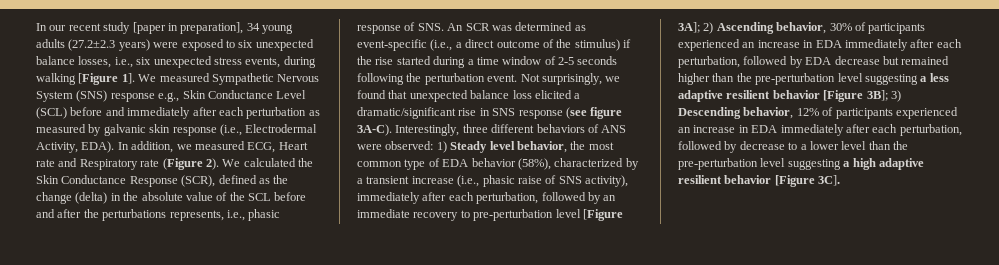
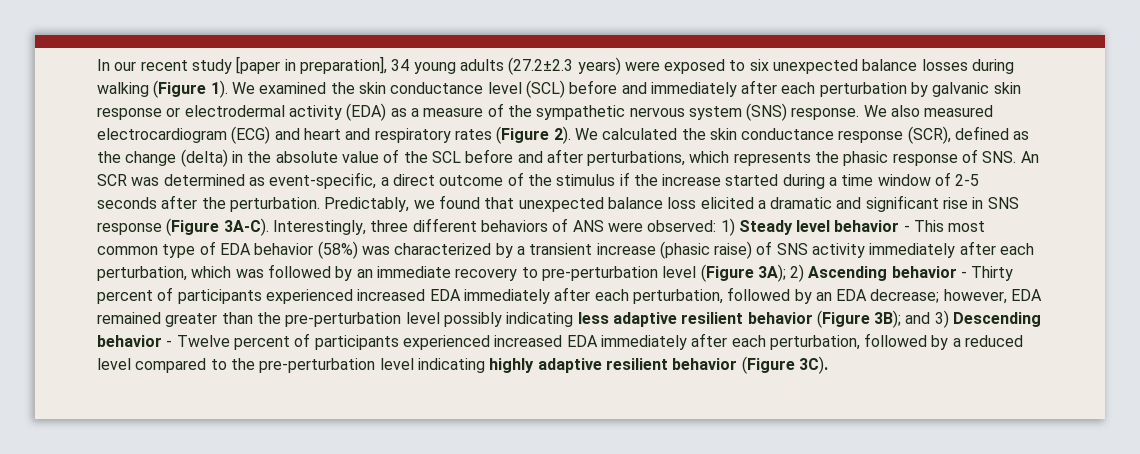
[78,56,316,68] [36,73,320,85] [36,90,307,102] losses, i.e., six unexpected stress events, during walking [Figure 1]. We measured Sympathetic Nervous System (SNS) response e.g., Skin Conductance Level -> [921,59,1015,74] [97,80,522,98] losses during walking (Figure 1). We examined the skin conductance level
[308,110,320,116] [36,124,86,133] as measured -> (907, 89) none
[219,124,318,136] [36,141,308,153] [36,158,160,170] (i.e., Electrodermal Activity, EDA). In addition, we measured ECG, Heart rate and Respiratory rate -> [166,103,994,121] [97,126,492,144] or electrodermal activity (EDA) as a measure of the sympathetic nervous system (SNS) response. We also measured electrocardiogram (ECG) and heart and respiratory rates
[36,175,178,187] Skin Conductance Response -> [709,128,904,143] skin conductance response
[83,209,245,221] the perturbations represents, i.e., -> [587,151,840,166] perturbations, which represents the
[357,39,453,51] event-specific (i.e., -> [269,172,377,189] event-specific,
[574,39,620,51] stimulus) -> [556,174,616,186] stimulus
[375,57,394,65] rise -> [662,174,722,186] increase
[357,73,602,85] following the perturbation event. Not surprisingly, -> [161,195,410,212] after the perturbation. Predictably,
[357,107,456,119] dramatic/significant -> [770,195,939,212] dramatic and significant
[565,107,623,119] (see figure -> [166,218,220,236] (Figure
[516,141,586,153] behavior, the -> [834,220,945,232] behavior - This
[517,158,551,170] (58%), -> [317,241,390,259] (58%) was
[457,175,542,187] (i.e., phasic raise -> [659,241,753,259] (phasic raise)
[585,175,628,187] [357,192,539,204] activity), immediately after each perturbation, -> [812,241,1035,258] [97,266,264,281] activity immediately after each perturbation, which was
[582,209,623,221] [678,22,926,34] [678,39,962,51] [678,56,950,68] [678,73,928,85] [Figure 3A]; 2) Ascending behavior, 30% of participants experienced an increase in EDA immediately after each perturbation, followed by EDA decrease but remained higher than the pre-perturbation level suggesting a -> [700,264,1014,282] [97,287,1043,304] [97,312,574,327] (Figure 3A); 2) Ascending behavior - Thirty percent of participants experienced increased EDA immediately after each perturbation, followed by an EDA decrease; however, EDA remained greater than the pre-perturbation level possibly indicating
[823,90,901,102] [678,107,958,119] [678,124,962,136] [678,141,908,153] [678,158,924,170] [678,175,841,187] [Figure 3B]; 3) Descending behavior, 12% of participants experienced an increase in EDA immediately after each perturbation, followed by decrease to a lower level than the pre-perturbation level suggesting a high adaptive resilient behavior [Figure 3C]. -> [816,310,1042,328] [97,333,1024,350] [97,356,828,374] (Figure 3B); and 3) Descending behavior - Twelve percent of participants experienced increased EDA immediately after each perturbation, followed by a reduced level compared to the pre-perturbation level indicating highly adaptive resilient behavior (Figure 3C).

